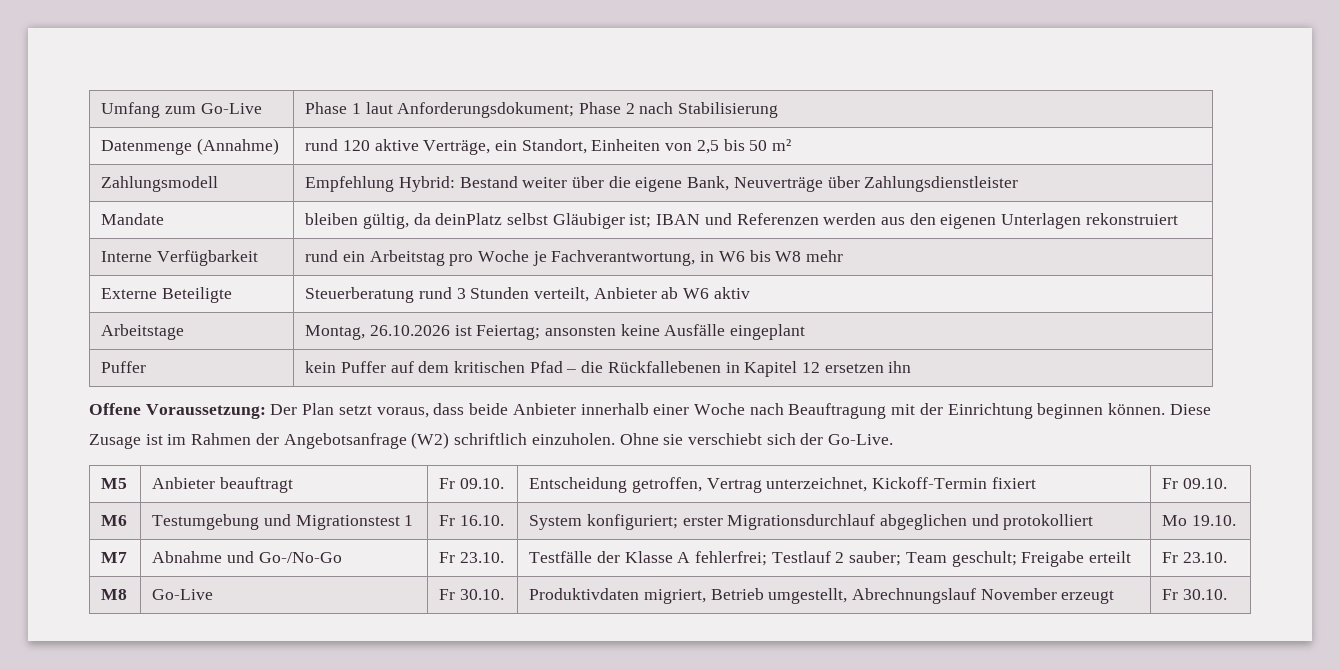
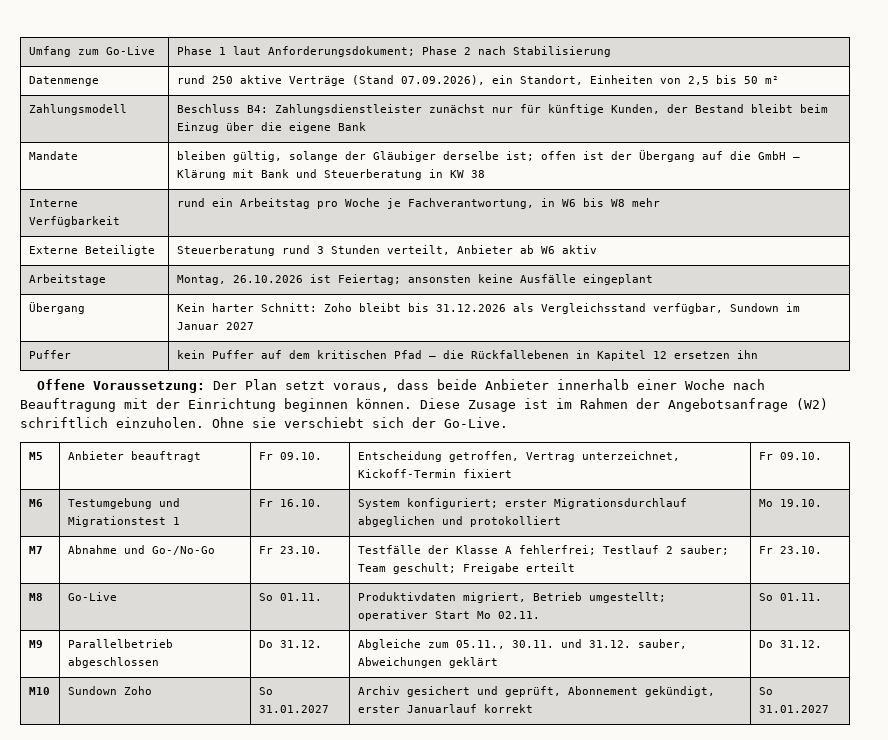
[196,138,279,155] [305,139,491,155] (Annahme) | rund 120 aktive Verträge, -> [176,75,485,86] | rund 250 aktive Verträge (Stand 07.09.2026),
[305,176,1019,192] [101,213,165,225] [305,213,1178,229] Empfehlung Hybrid: Bestand weiter über die eigene Bank, Neuverträge über Zahlungsdienstleister // Mandate | bleiben gültig, da deinPlatz selbst Gläubiger ist; IBAN und Referenzen werden aus den eigenen Unterlagen rekonstruiert -> [176,104,828,115] [176,122,366,133] [28,151,78,160] [176,150,800,162] [176,169,485,180] Beschluss B4: Zahlungsdienstleister zunächst nur für künftige Kunden, der Bestand bleibt beim Einzug über die eigene Bank // Mandate | bleiben gültig, solange der Gläubiger derselbe ist; offen ist der Übergang auf die GmbH – Klärung mit Bank und Steuerberatung in KW 38
(806, 332) none -> [28,302,85,314] [176,303,800,314] [176,322,254,330] // Übergang | Kein harter Schnitt: Zoho bleibt bis 31.12.2026 als Vergleichsstand verfügbar, Sundown im Januar 2027
[439,589,504,600] Fr 30.10. -> [258,593,322,601] So 01.11.
[768,588,1115,604] [1162,589,1227,600] umgestellt, Abrechnungslauf November erzeugt | Fr 30.10. -> [588,592,666,603] [357,610,540,621] [758,593,822,601] [28,640,43,648] [67,639,173,648] [67,657,159,668] [258,640,322,648] [357,639,687,650] [357,657,498,668] [758,640,822,648] [28,687,50,695] [67,686,152,695] [258,687,273,695] [258,705,329,713] [357,686,715,697] [357,704,533,713] [758,687,773,695] [758,705,829,713] umgestellt; operativer Start Mo 02.11. | So 01.11. // M9 | Parallelbetrieb abgeschlossen | Do 31.12. | Abgleiche zum 05.11., 30.11. und 31.12. sauber, Abweichungen geklärt | Do 31.12. // M10 | Sundown Zoho | So 31.01.2027 | Archiv gesichert und geprüft, Abonnement gekündigt, erster Januarlauf korrekt | So 31.01.2027

